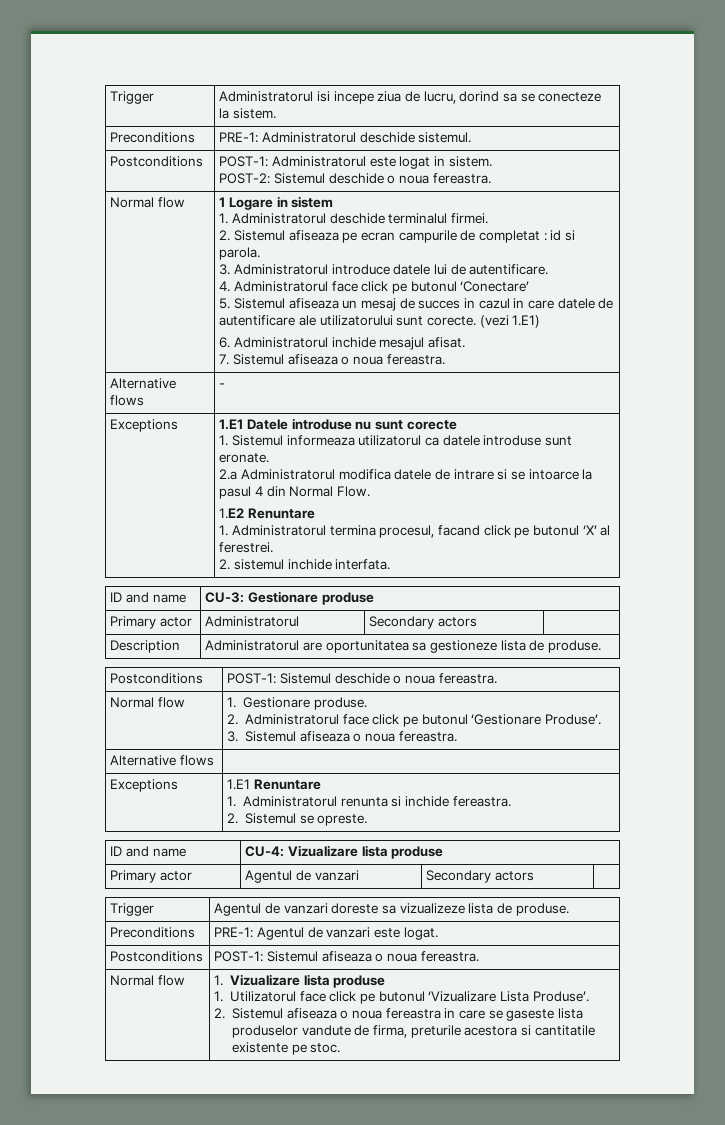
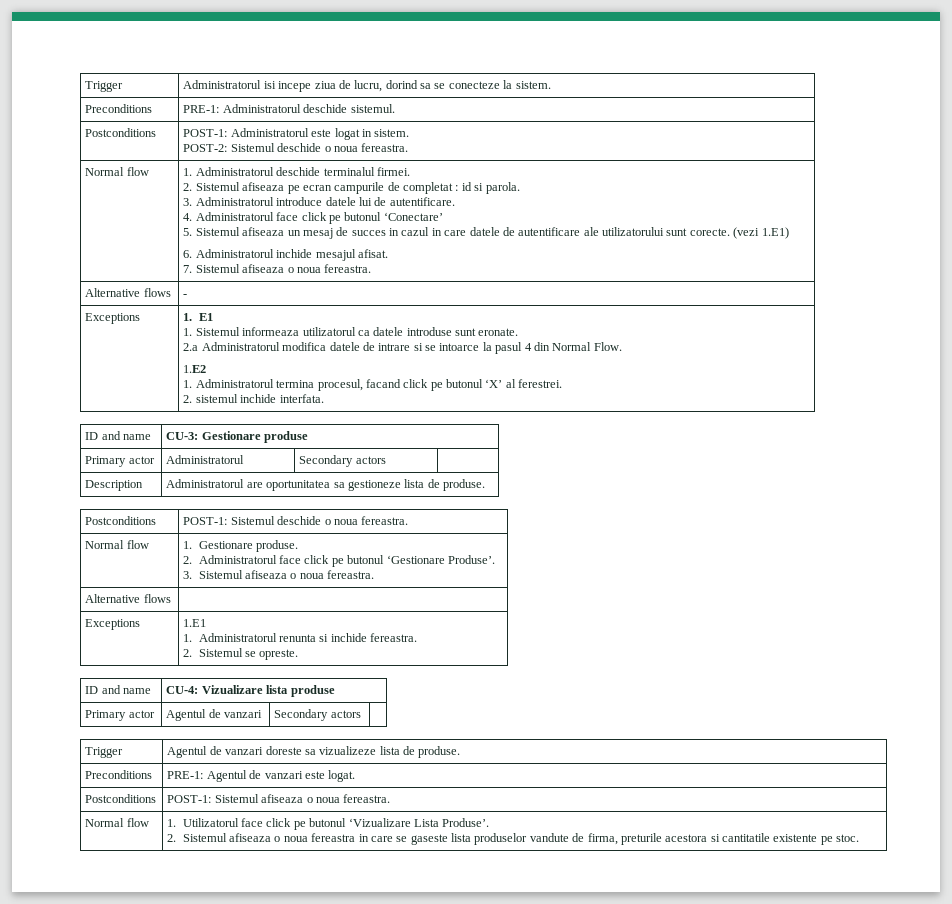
[219,196,334,210] 1 Logare in sistem // -> (149, 171) none
[219,418,457,430] 1.E1 Datele introduse nu sunt corecte -> [183,313,213,321] 1. E1
[248,508,316,519] Renuntare -> (207, 369) none
[254,779,322,790] Renuntare -> (207, 623) none
[230,974,386,988] [214,991,224,1002] Vizualizare lista produse // 1. -> (177, 823) none

